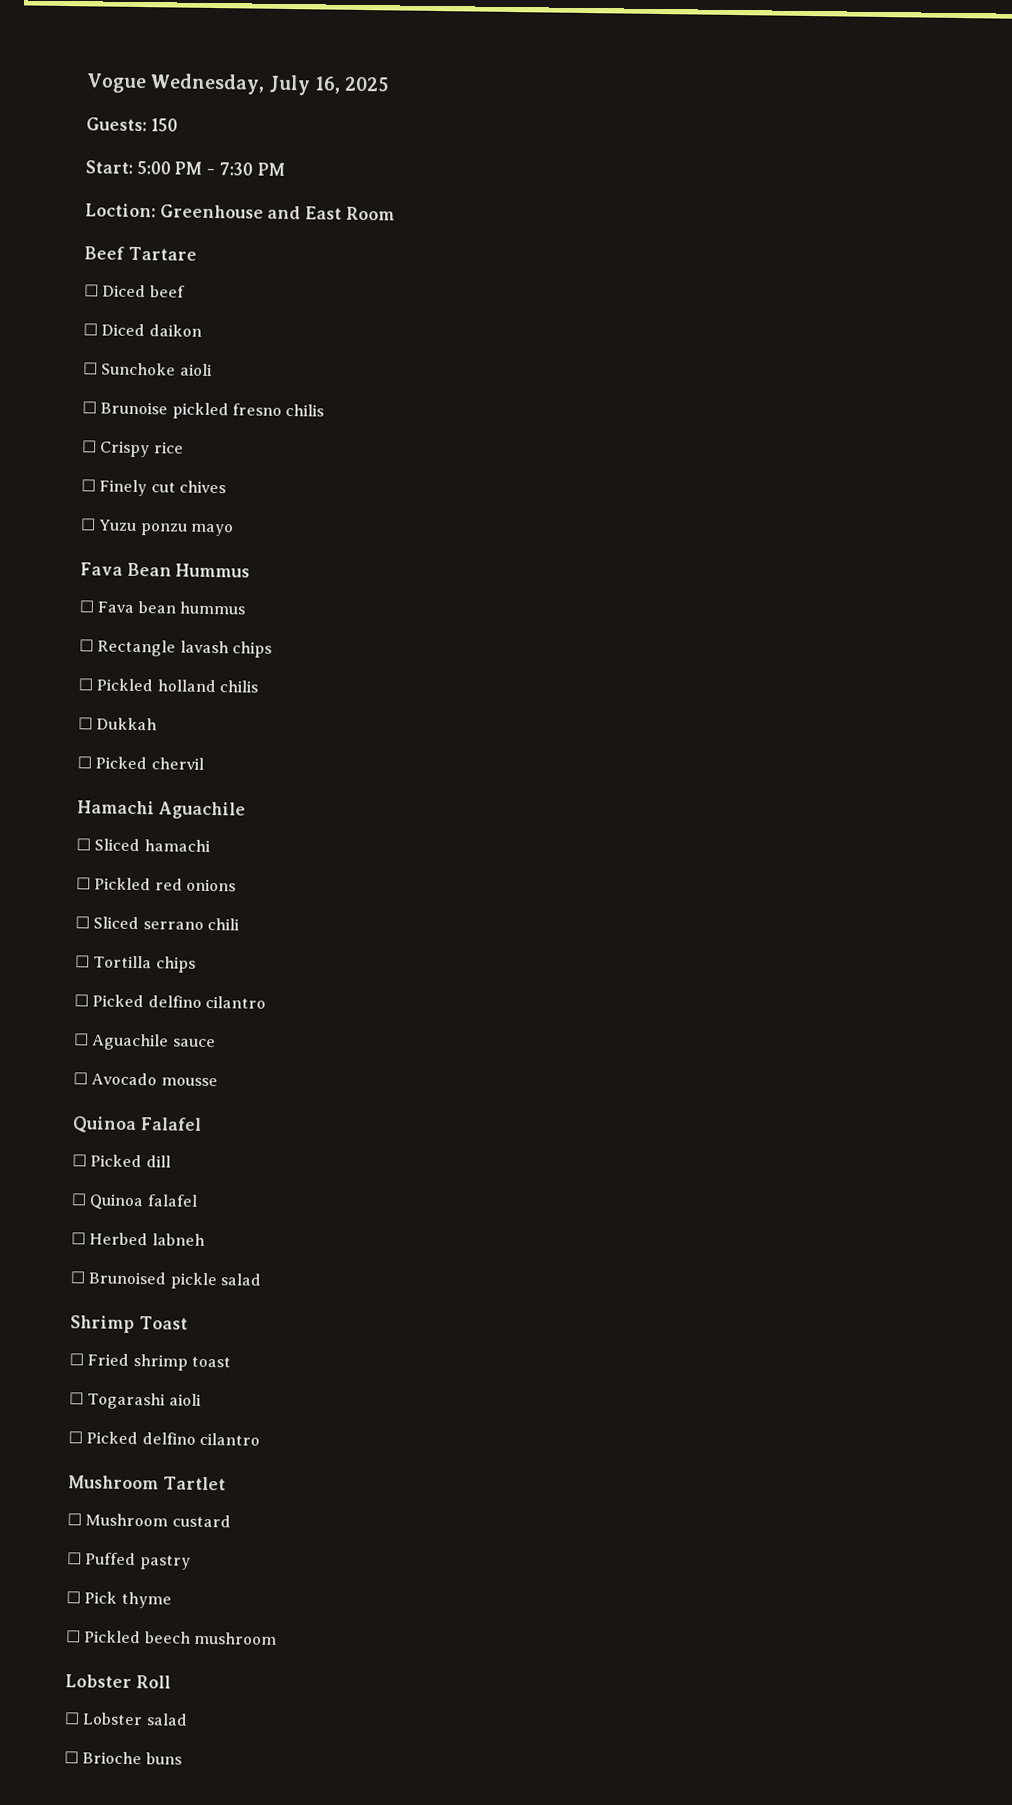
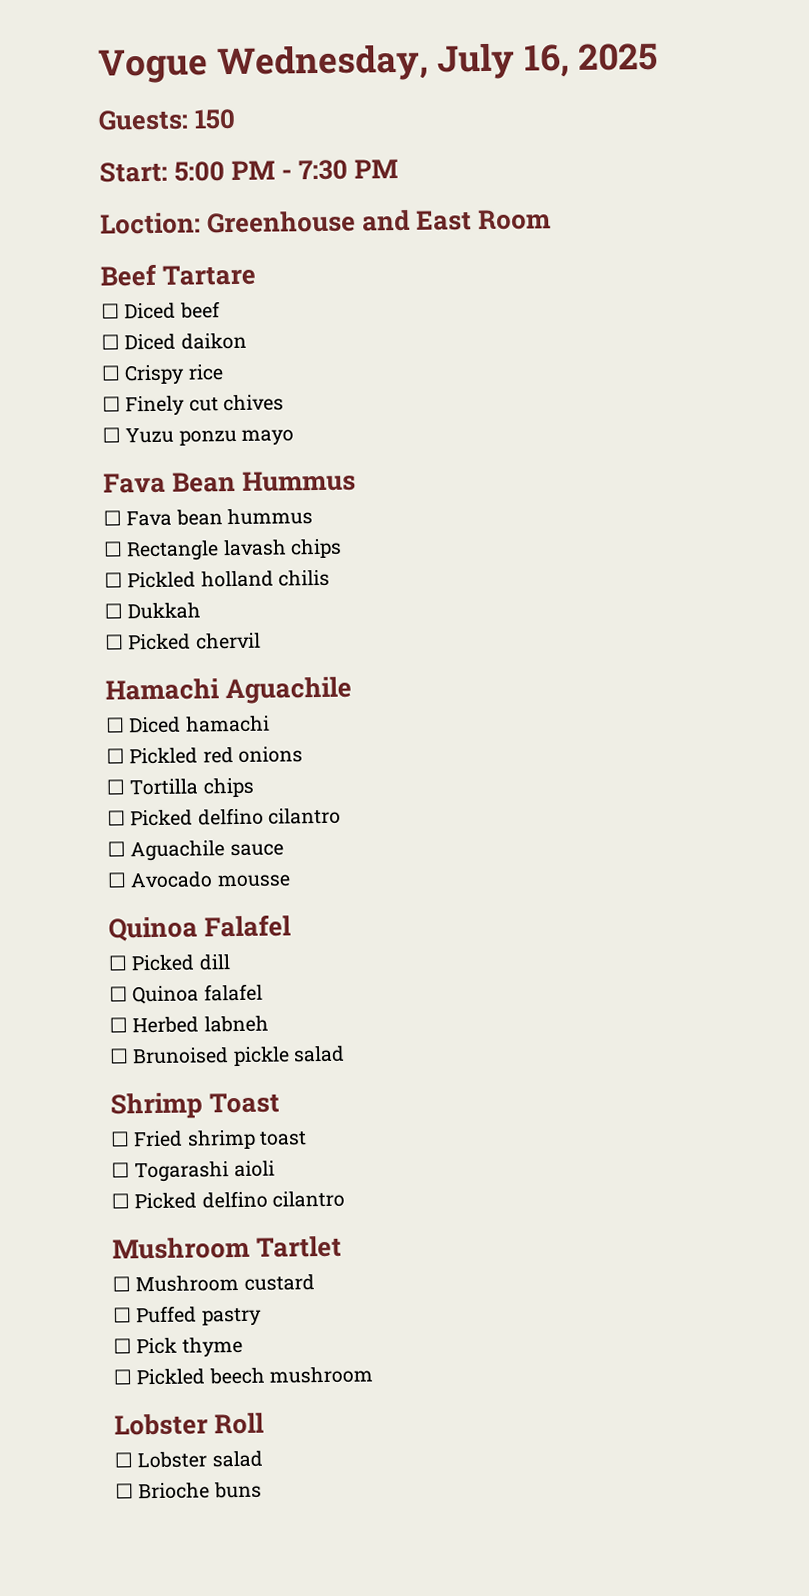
[83,362,213,377] [82,401,325,420] // ☐ Sunchoke aioli // ☐ Brunoise pickled fresno chilis -> (247, 341) none
[94,838,141,852] Sliced -> [129,716,182,734] Diced
[75,916,240,931] // ☐ Sliced serrano chili -> (303, 754) none

